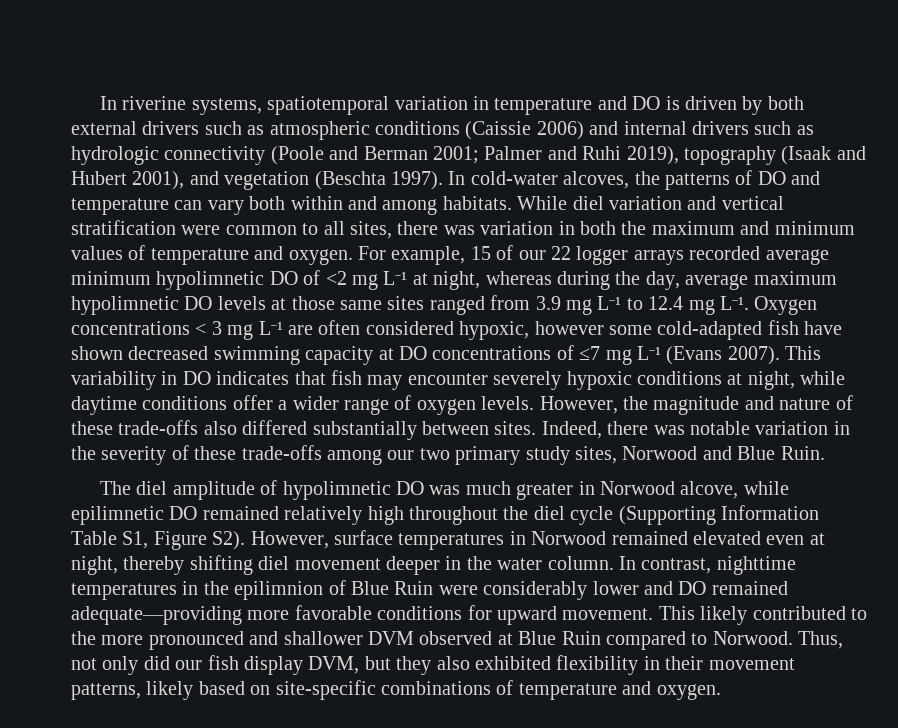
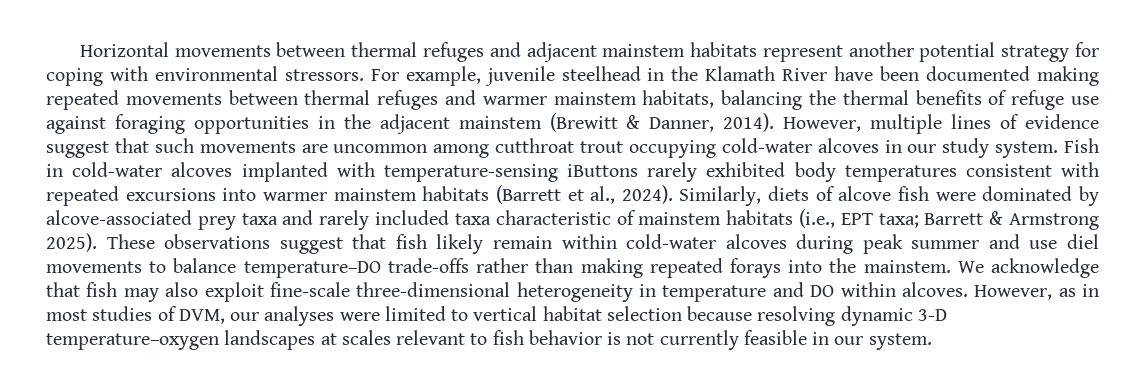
[99,96,804,115] [71,121,814,140] [71,146,866,165] [71,170,821,190] [71,196,784,215] [71,220,855,239] [71,245,829,265] [71,270,837,290] [71,295,818,315] [71,320,843,340] [71,345,822,365] [71,370,846,390] [71,395,853,415] [71,420,850,440] [71,445,825,465] [99,480,789,500] [71,505,819,525] [71,530,825,550] [71,555,796,575] [71,580,788,600] [71,605,867,625] [71,631,844,650] [71,655,795,675] [71,680,721,700] In riverine systems, spatiotemporal variation in temperature and DO is driven by both external drivers such as atmospheric conditions (Caissie 2006) and internal drivers such as hydrologic connectivity (Poole and Berman 2001; Palmer and Ruhi 2019), topography (Isaak and Hubert 2001), and vegetation (Beschta 1997). In cold-water alcoves, the patterns of DO and temperature can vary both within and among habitats. While diel variation and vertical stratification were common to all sites, there was variation in both the maximum and minimum values of temperature and oxygen. For example, 15 of our 22 logger arrays recorded average minimum hypolimnetic DO of <2 mg L⁻¹ at night, whereas during the day, average maximum hypolimnetic DO levels at those same sites ranged from 3.9 mg L⁻¹ to 12.4 mg L⁻¹. Oxygen concentrations < 3 mg L⁻¹ are often considered hypoxic, however some cold-adapted fish have shown decreased swimming capacity at DO concentrations of ≤7 mg L⁻¹ (Evans 2007). This variability in DO indicates that fish may encounter severely hypoxic conditions at night, while daytime conditions offer a wider range of oxygen levels. However, the magnitude and nature of these trade-offs also differed substantially between sites. Indeed, there was notable variation in the severity of these trade-offs among our two primary study sites, Norwood and Blue Ruin. // The diel amplitude of hypolimnetic DO was much greater in Norwood alcove, while epilimnetic DO remained relatively high throughout the diel cycle (Supporting Information Table S1, Figure S2). However, surface temperatures in Norwood remained elevated even at night, thereby shifting diel movement deeper in the water column. In contrast, nighttime temperatures in the epilimnion of Blue Ruin were considerably lower and DO remained adequate—providing more favorable conditions for upward movement. This likely contributed to the more pronounced and shallower DVM observed at Blue Ruin compared to Norwood. Thus, not only did our fish display DVM, but they also exhibited flexibility in their movement patterns, likely based on site-specific combinations of temperature and oxygen. -> [79,42,1099,62] [46,66,1100,86] [46,90,1099,110] [46,113,1099,134] [46,138,1099,158] [46,162,1099,182] [46,185,1099,206] [46,209,1099,230] [46,233,1099,254] [46,258,1099,278] [46,282,1099,302] [46,306,947,326] [46,330,932,350] Horizontal movements between thermal refuges and adjacent mainstem habitats represent another potential strategy for coping with environmental stressors. For example, juvenile steelhead in the Klamath River have been documented making repeated movements between thermal refuges and warmer mainstem habitats, balancing the thermal benefits of refuge use against foraging opportunities in the adjacent mainstem (Brewitt & Danner, 2014). However, multiple lines of evidence suggest that such movements are uncommon among cutthroat trout occupying cold-water alcoves in our study system. Fish in cold-water alcoves implanted with temperature-sensing iButtons rarely exhibited body temperatures consistent with repeated excursions into warmer mainstem habitats (Barrett et al., 2024). Similarly, diets of alcove fish were dominated by alcove-associated prey taxa and rarely included taxa characteristic of mainstem habitats (i.e., EPT taxa; Barrett & Armstrong 2025). These observations suggest that fish likely remain within cold-water alcoves during peak summer and use diel movements to balance temperature–DO trade-offs rather than making repeated forays into the mainstem. We acknowledge that fish may also exploit fine-scale three-dimensional heterogeneity in temperature and DO within alcoves. However, as in most studies of DVM, our analyses were limited to vertical habitat selection because resolving dynamic 3-D temperature–oxygen landscapes at scales relevant to fish behavior is not currently feasible in our system.

